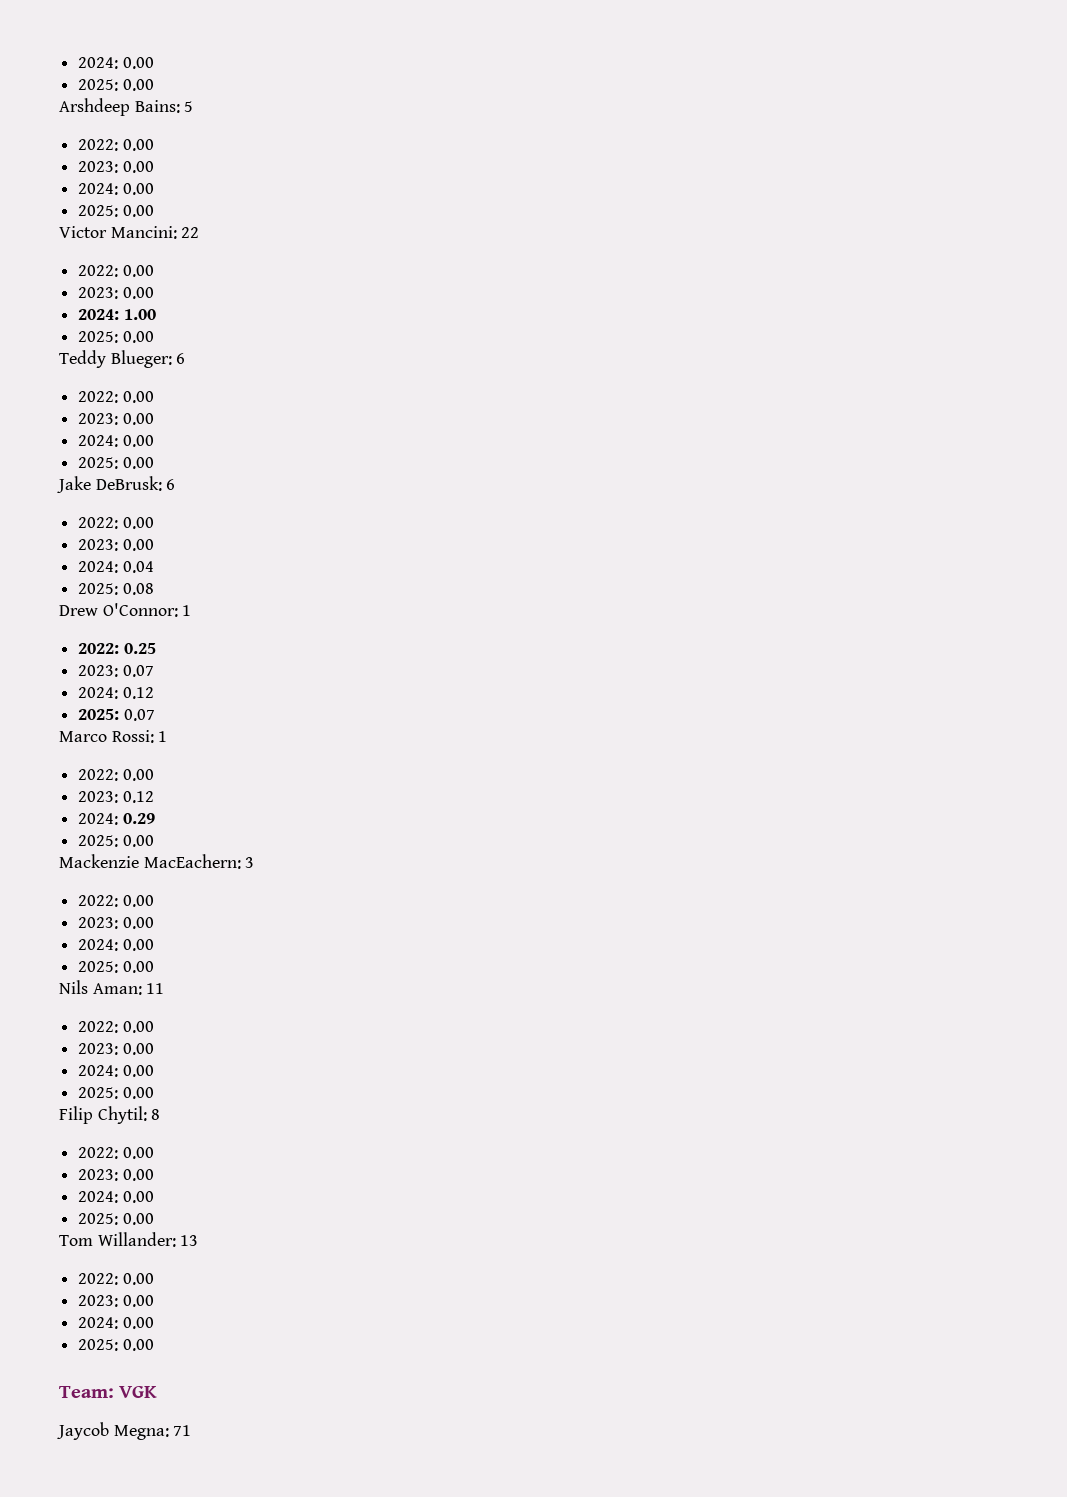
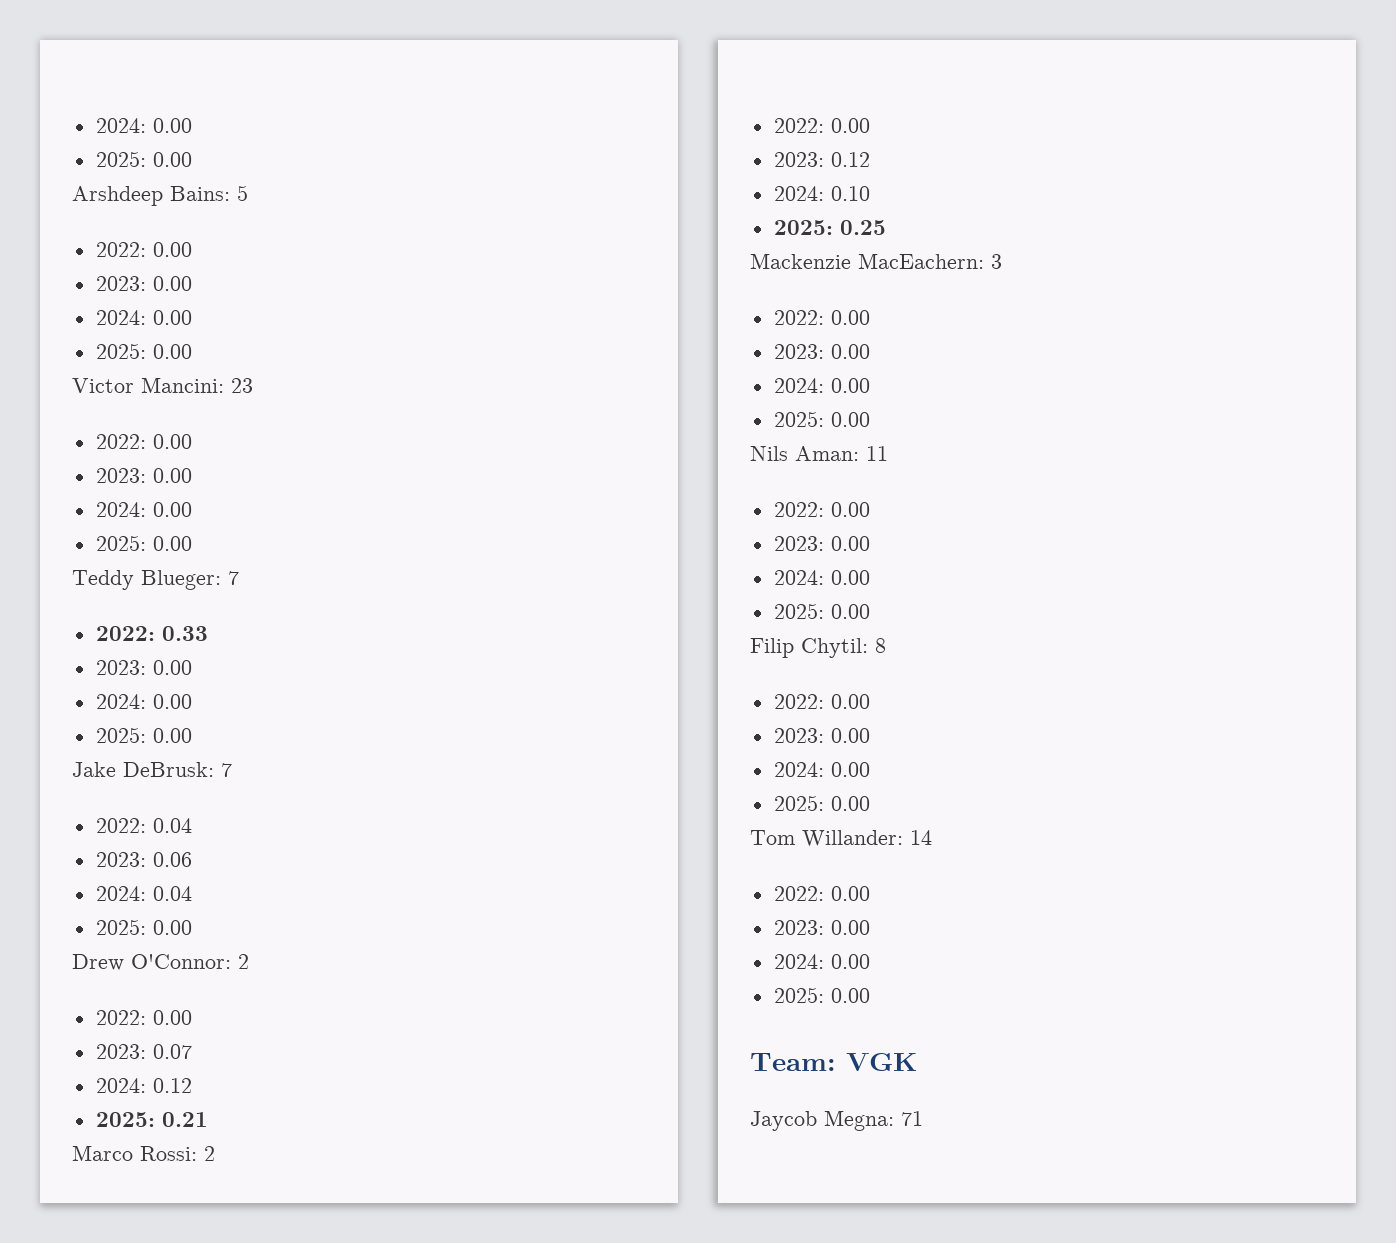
[181,227,200,238] [78,265,154,277] [78,287,154,299] [78,309,156,320] [78,331,154,343] [59,350,186,368] [78,391,154,403] [78,413,154,425] [78,435,154,447] [78,457,154,469] [57,476,176,493] [78,517,154,529] [78,539,154,551] 22 // 2022: 0.00 // 2023: 0.00 // 2024: 1.00 // 2025: 0.00 // Teddy Blueger: 6 // 2022: 0.00 // 2023: 0.00 // 2024: 0.00 // 2025: 0.00 // Jake DeBrusk: 6 // 2022: 0.00 // 2023: 0.00 -> [231,378,253,393] [95,434,192,449] [95,468,192,483] [95,502,192,517] [95,535,192,551] [72,570,239,590] [95,626,208,641] [95,660,192,675] [95,694,192,709] [95,727,192,743] [72,762,232,777] [95,818,192,833] [95,852,192,867] 23 // 2022: 0.00 // 2023: 0.00 // 2024: 0.00 // 2025: 0.00 // Teddy Blueger: 7 // 2022: 0.33 // 2023: 0.00 // 2024: 0.00 // 2025: 0.00 // Jake DeBrusk: 7 // 2022: 0.04 // 2023: 0.06
[122,583,154,595] 0.08 -> [152,920,192,935] 0.00
[182,605,192,616] [78,643,156,654] 1 // 2022: 0.25 -> [238,954,249,969] [95,1010,192,1025] 2 // 2022: 0.00
[123,709,155,721] 0.07 -> [161,1112,208,1127] 0.21
[158,731,168,742] 1 -> [204,1146,215,1161] 2
[122,813,155,824] [78,835,154,847] 0.29 // 2025: 0.00 -> [830,186,870,201] [773,220,886,235] 0.10 // 2025: 0.25
[180,1235,199,1246] 13 -> [910,830,932,845] 14

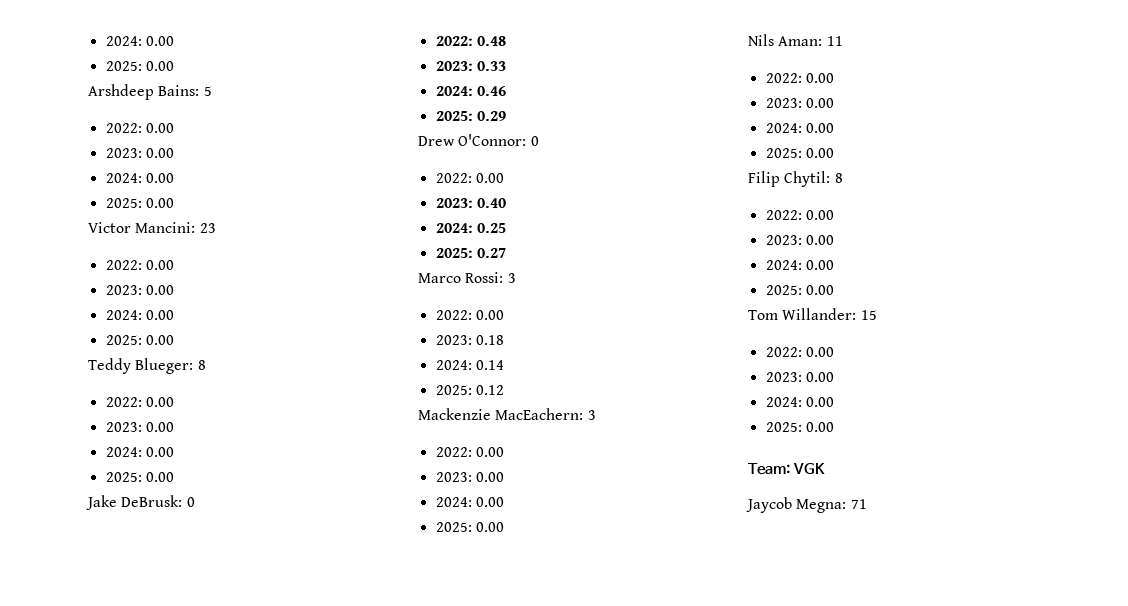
[228,571,239,585] [95,626,208,641] 7 // 2022: 0.33 -> [197,360,206,370] [105,397,174,407] 8 // 2022: 0.00
[221,763,232,777] [95,818,192,833] [95,852,192,867] [95,886,192,901] [95,919,192,935] 7 // 2022: 0.04 // 2023: 0.06 // 2024: 0.04 // 2025: 0.00 -> [186,497,195,507] [435,36,506,46] [435,61,506,71] [435,86,506,96] [435,111,506,121] 0 // 2022: 0.48 // 2023: 0.33 // 2024: 0.46 // 2025: 0.29
[238,954,249,969] [95,1010,192,1025] [95,1044,192,1059] [95,1078,192,1093] [95,1112,208,1127] 2 // 2022: 0.00 // 2023: 0.07 // 2024: 0.12 // 2025: 0.21 -> [530,136,539,146] [435,173,504,183] [435,198,506,208] [435,223,506,233] [435,248,506,258] 0 // 2022: 0.00 // 2023: 0.40 // 2024: 0.25 // 2025: 0.27
[204,1146,215,1161] [773,118,870,133] [773,152,870,167] [773,186,870,201] [773,220,886,235] 2 // 2022: 0.00 // 2023: 0.12 // 2024: 0.10 // 2025: 0.25 -> [507,273,516,283] [435,310,504,320] [435,335,504,345] [435,360,504,370] [435,385,504,395] 3 // 2022: 0.00 // 2023: 0.18 // 2024: 0.14 // 2025: 0.12
[910,830,932,845] 14 -> [860,310,877,320] 15

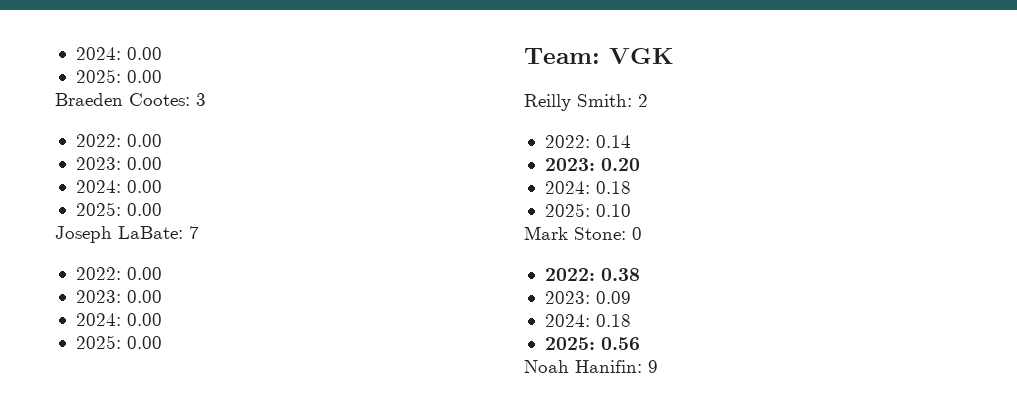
[105,36,174,46] [105,61,174,71] [88,84,212,100] [105,123,174,133] [105,148,174,158] [105,173,174,183] [105,198,174,208] [88,222,216,233] [105,260,174,270] [105,285,174,295] [105,310,174,320] [105,335,174,345] [88,358,206,374] [105,397,174,407] [105,422,174,432] [105,447,174,457] [105,472,174,482] [86,495,195,510] [435,36,506,46] [435,61,506,71] [435,86,506,96] [435,111,506,121] [418,134,539,146] [435,173,504,183] [435,198,506,208] [435,223,506,233] [435,248,506,258] [418,272,516,283] [435,310,504,320] [435,335,504,345] [435,360,504,370] [435,385,504,395] [418,408,584,420] 2024: 0.00 // 2025: 0.00 // Arshdeep Bains: 5 // 2022: 0.00 // 2023: 0.00 // 2024: 0.00 // 2025: 0.00 // Victor Mancini: 23 // 2022: 0.00 // 2023: 0.00 // 2024: 0.00 // 2025: 0.00 // Teddy Blueger: 8 // 2022: 0.00 // 2023: 0.00 // 2024: 0.00 // 2025: 0.00 // Jake DeBrusk: 0 // 2022: 0.48 // 2023: 0.33 // 2024: 0.46 // 2025: 0.29 // Drew O'Connor: 0 // 2022: 0.00 // 2023: 0.40 // 2024: 0.25 // 2025: 0.27 // Marco Rossi: 3 // 2022: 0.00 // 2023: 0.18 // 2024: 0.14 // 2025: 0.12 // Mackenzie MacEachern: -> [75,47,162,60] [75,69,162,83] [55,93,190,106] 2024: 0.00 // 2025: 0.00 // Braeden Cootes:
[748,34,843,46] [765,73,834,83] [765,98,834,108] [765,123,834,133] [765,148,834,158] [748,171,843,187] [765,210,834,220] [765,235,834,245] [765,260,834,270] [765,285,834,295] [748,308,877,320] Nils Aman: 11 // 2022: 0.00 // 2023: 0.00 // 2024: 0.00 // 2025: 0.00 // Filip Chytil: 8 // 2022: 0.00 // 2023: 0.00 // 2024: 0.00 // 2025: 0.00 // Tom Willander: 15 -> [55,226,199,243] Joseph LaBate: 7
[746,497,867,513] Jaycob Megna: 71 -> [524,94,648,111] [544,135,631,148] [544,158,640,171] [544,181,631,194] [544,203,631,217] [524,226,642,240] [544,268,640,281] [544,291,631,304] [544,314,631,327] [544,337,640,350] [524,360,658,373] Reilly Smith: 2 // 2022: 0.14 // 2023: 0.20 // 2024: 0.18 // 2025: 0.10 // Mark Stone: 0 // 2022: 0.38 // 2023: 0.09 // 2024: 0.18 // 2025: 0.56 // Noah Hanifin: 9

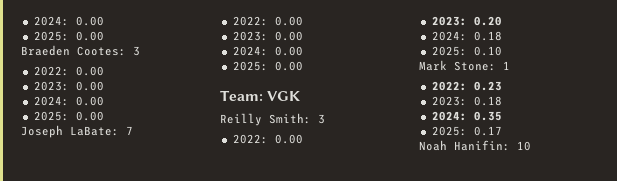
[638,94,648,107] [544,135,631,148] 2 // 2022: 0.14 -> [318,114,325,124] [232,134,303,144] 3 // 2022: 0.00
[632,227,642,240] [544,268,640,281] [544,291,631,304] [544,314,631,327] [544,337,640,350] 0 // 2022: 0.38 // 2023: 0.09 // 2024: 0.18 // 2025: 0.56 -> [503,61,510,70] [431,81,502,91] [431,96,502,106] [431,111,502,121] [431,126,502,136] 1 // 2022: 0.23 // 2023: 0.18 // 2024: 0.35 // 2025: 0.17
[648,360,658,373] 9 -> [517,141,531,151] 10

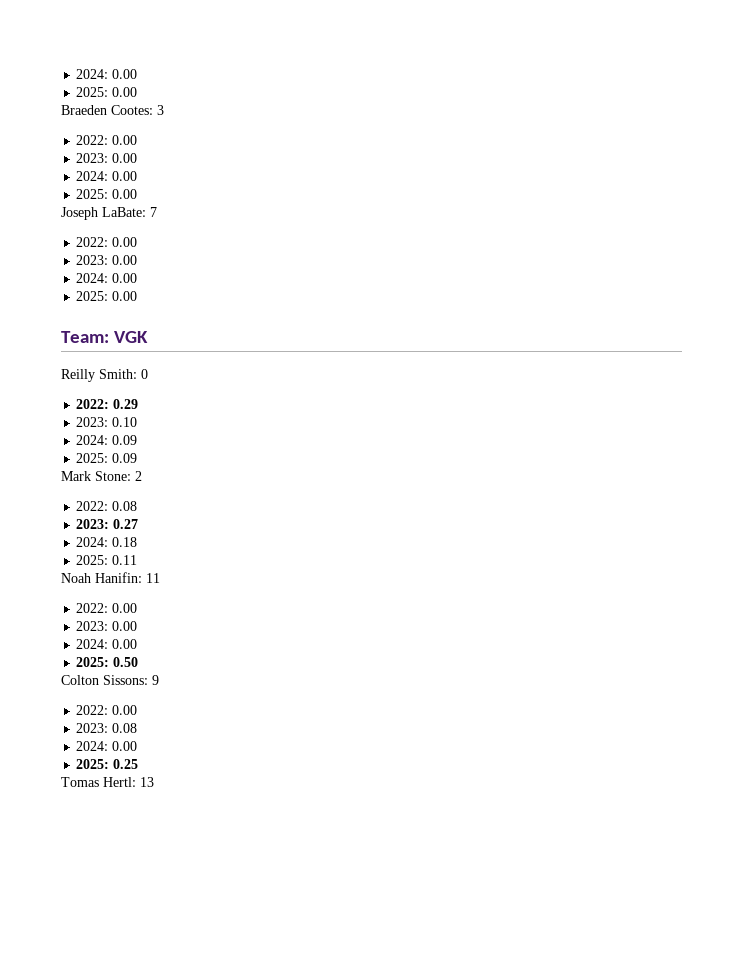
[318,114,325,124] [232,134,303,144] [431,16,502,26] [431,31,502,41] [431,46,502,56] [419,60,510,71] [431,81,502,91] [431,96,502,106] [431,111,502,121] [431,126,502,136] [419,140,531,151] 3 // 2022: 0.00 // 2023: 0.20 // 2024: 0.18 // 2025: 0.10 // Mark Stone: 1 // 2022: 0.23 // 2023: 0.18 // 2024: 0.35 // 2025: 0.17 // Noah Hanifin: 10 -> [141,369,148,379] [76,399,139,409] [76,417,138,427] [76,435,138,445] [76,453,138,463] [61,471,142,481] [76,501,138,511] [76,519,139,529] [76,537,138,547] [76,555,138,565] [61,572,160,583] [76,603,138,613] [76,621,138,631] [76,639,138,649] [76,657,139,667] [61,675,159,685] [76,705,138,715] [76,723,138,733] [76,741,138,751] [76,759,139,769] [61,777,154,787] 0 // 2022: 0.29 // 2023: 0.10 // 2024: 0.09 // 2025: 0.09 // Mark Stone: 2 // 2022: 0.08 // 2023: 0.27 // 2024: 0.18 // 2025: 0.11 // Noah Hanifin: 11 // 2022: 0.00 // 2023: 0.00 // 2024: 0.00 // 2025: 0.50 // Colton Sissons: 9 // 2022: 0.00 // 2023: 0.08 // 2024: 0.00 // 2025: 0.25 // Tomas Hertl: 13

